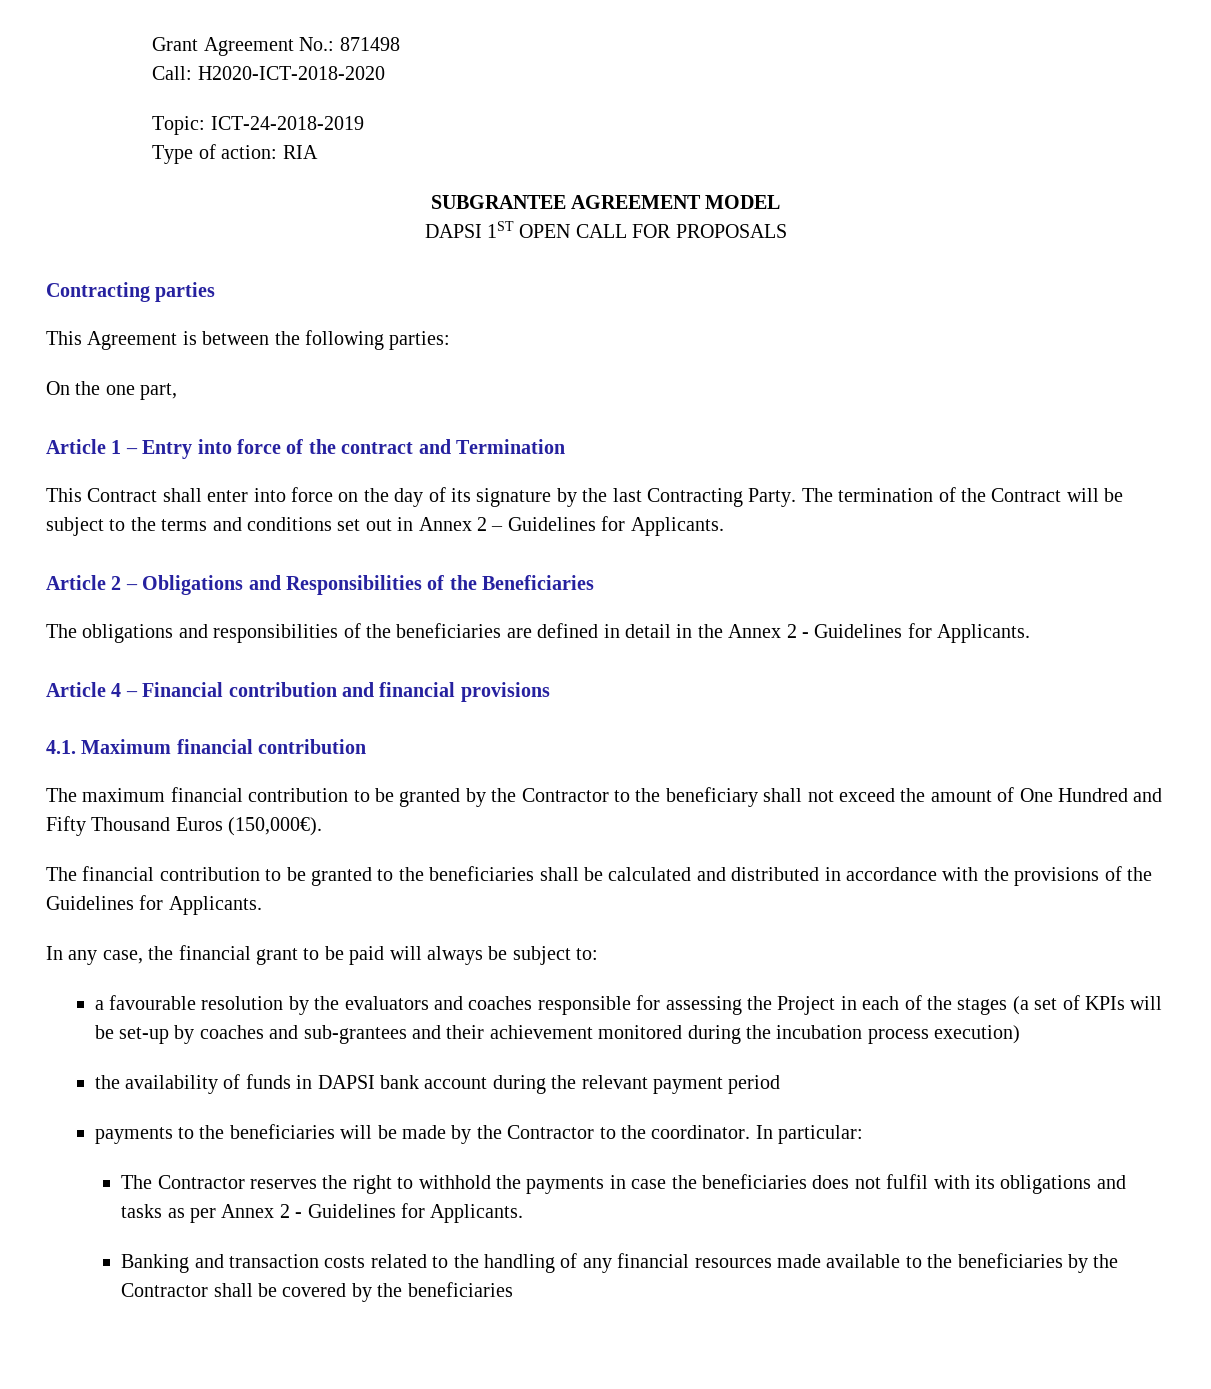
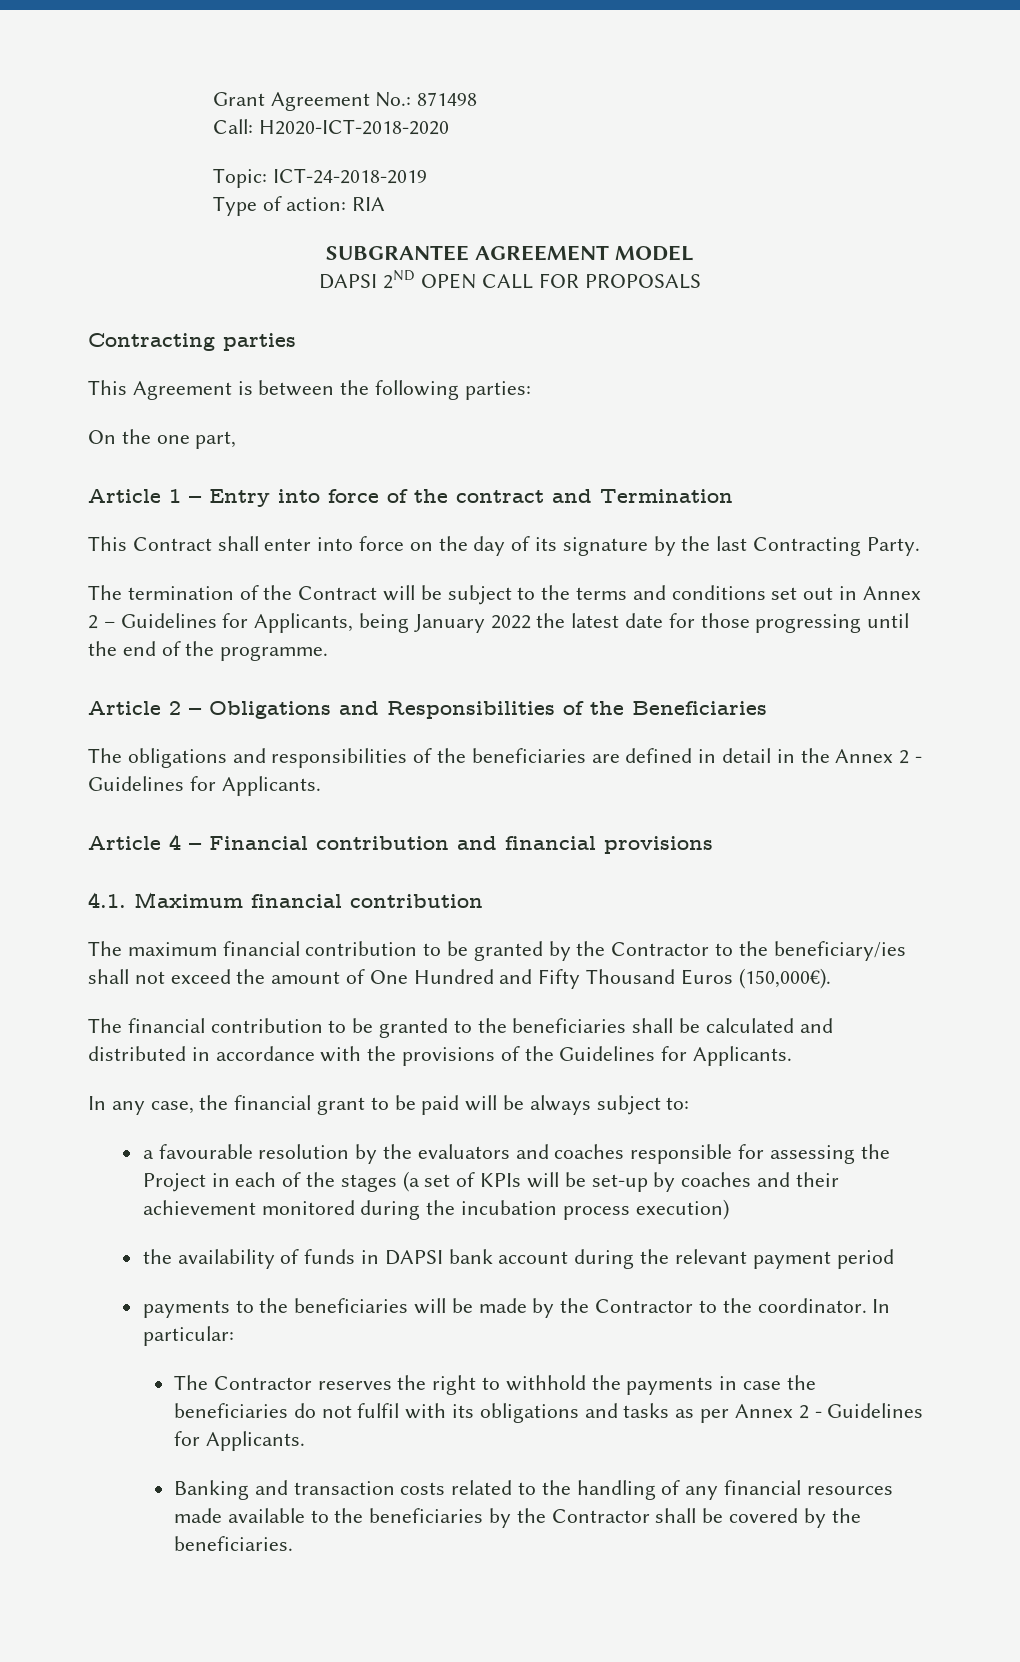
[486,221,514,238] 1ST -> [383,270,416,289] 2ND
(797, 497) none -> (920, 546) //
[630,517,724,536] Applicants. -> [254,613,910,633] [88,641,329,661] Applicants, being January 2022 the latest date for those progressing until the end of the programme.
[665,787,758,807] beneficiary -> [773,941,906,961] beneficiary/ies
[426,946,508,965] always be -> [503,1095,591,1115] be always
[303,1025,441,1044] sub-grantees and -> (790, 1179) none
[812,1175,850,1189] does -> [293,1403,316,1418] do
[407,1282,513,1297] beneficiaries -> [174,1536,294,1551] beneficiaries.

